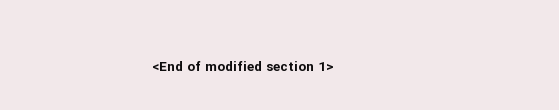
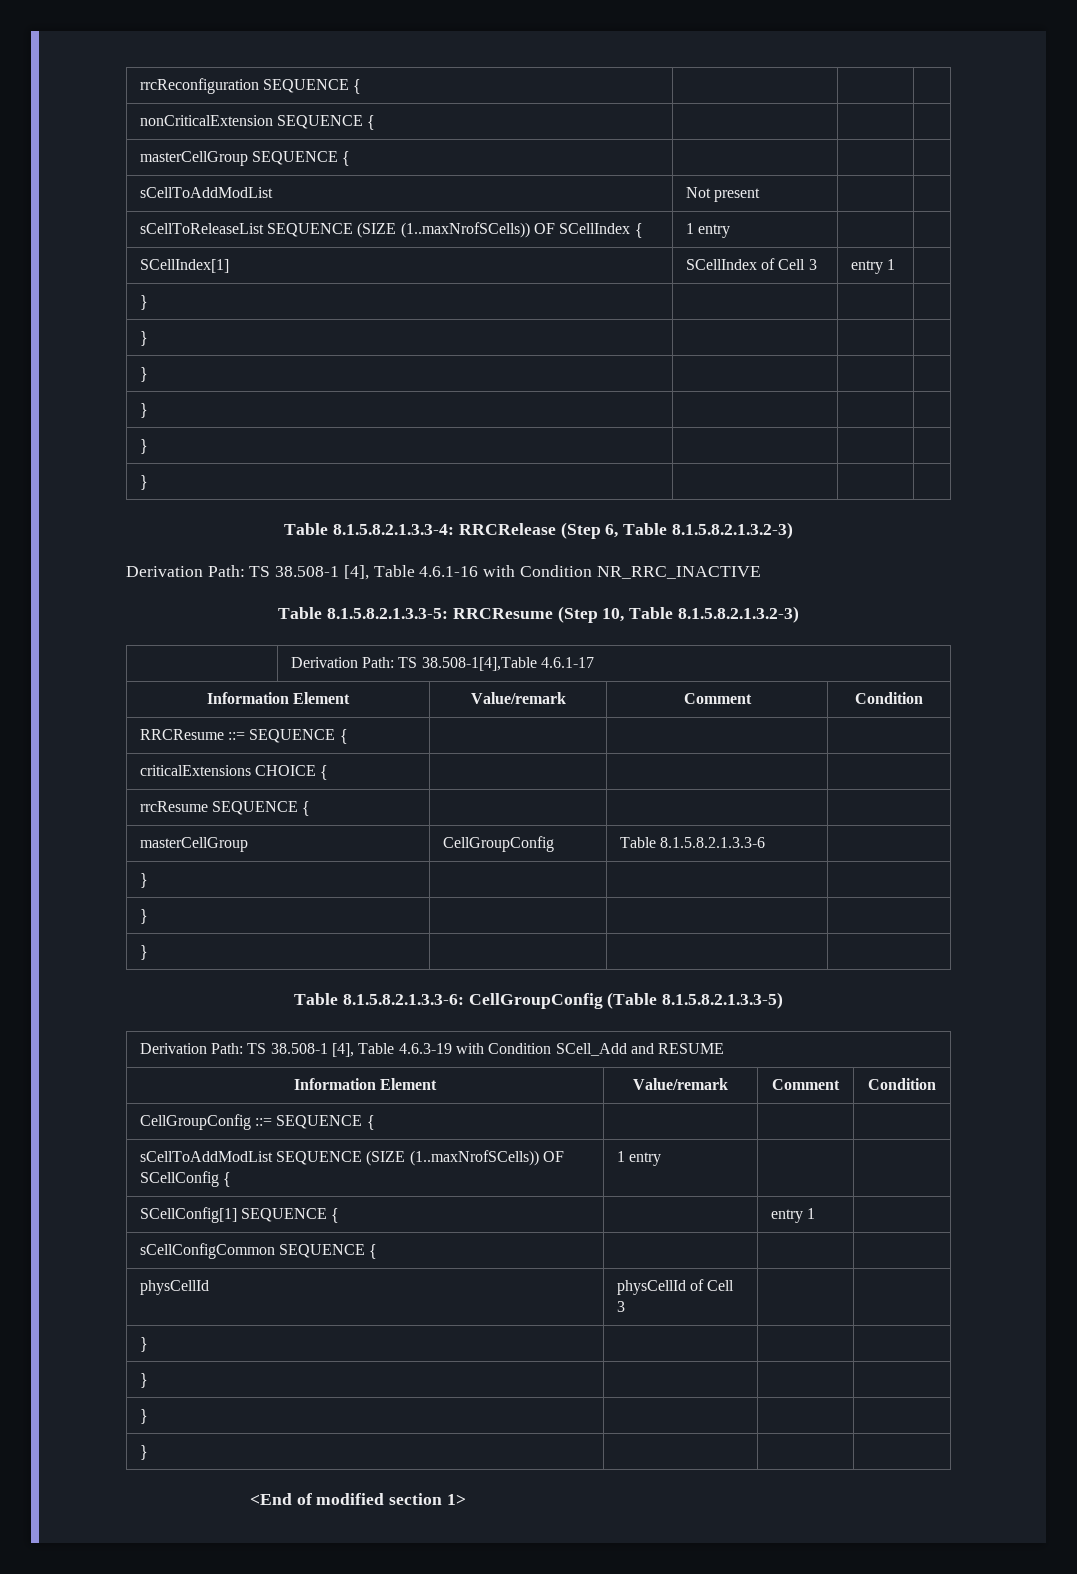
(151, 66) none -> [139,78,362,94] [139,115,376,130] [139,151,351,166] [139,187,273,198] [685,187,761,202] [139,222,643,238] [685,223,731,238] [139,259,229,273] [685,258,817,270] [850,259,896,274] [139,295,148,310] [139,331,148,346] [139,367,148,382] [139,403,148,418] [139,439,148,454] [139,475,148,490] [284,522,793,539] [126,565,761,580] [278,606,799,623] [290,657,595,671] [206,692,351,704] [470,692,566,704] [683,693,752,704] [855,692,923,704] [139,729,348,744] [139,765,329,780] [139,801,311,816] [139,837,248,852] [442,836,554,852] [619,837,766,848] [139,873,148,888] [139,909,148,924] [139,945,148,960] [294,992,783,1009] [139,1043,725,1057] [293,1078,438,1090] [633,1078,728,1090] [772,1079,840,1090] [868,1078,936,1090] [139,1114,375,1130] [139,1150,565,1166] [139,1171,232,1187] [616,1151,662,1166] [139,1207,340,1223] [770,1208,816,1223] [139,1243,378,1259] [139,1280,209,1295] [616,1279,735,1295] [616,1301,625,1312] [139,1337,148,1352] [139,1373,148,1388] [139,1409,148,1424] [139,1445,148,1460] rrcReconfiguration SEQUENCE { | | | // nonCriticalExtension SEQUENCE { | | | // masterCellGroup SEQUENCE { | | | // sCellToAddModList | Not present | | // sCellToReleaseList SEQUENCE (SIZE (1..maxNrofSCells)) OF SCellIndex { | 1 entry | | // SCellIndex[1] | SCellIndex of Cell 3 | entry 1 | // } | | | // } | | | // } | | | // } | | | // } | | | // } | | | // Table 8.1.5.8.2.1.3.3-4: RRCRelease (Step 6, Table 8.1.5.8.2.1.3.2-3) // Derivation Path: TS 38.508-1 [4], Table 4.6.1-16 with Condition NR_RRC_INACTIVE // Table 8.1.5.8.2.1.3.3-5: RRCResume (Step 10, Table 8.1.5.8.2.1.3.2-3) // | Derivation Path: TS 38.508-1[4],Table 4.6.1-17 // Information Element | Value/remark | Comment | Condition // RRCResume ::= SEQUENCE { | | | // criticalExtensions CHOICE { | | | // rrcResume SEQUENCE { | | | // masterCellGroup | CellGroupConfig | Table 8.1.5.8.2.1.3.3-6 | // } | | | // } | | | // } | | | // Table 8.1.5.8.2.1.3.3-6: CellGroupConfig (Table 8.1.5.8.2.1.3.3-5) // Derivation Path: TS 38.508-1 [4], Table 4.6.3-19 with Condition SCell_Add and RESUME // Information Element | Value/remark | Comment | Condition // CellGroupConfig ::= SEQUENCE { | | | // sCellToAddModList SEQUENCE (SIZE (1..maxNrofSCells)) OF SCellConfig { | 1 entry | | // SCellConfig[1] SEQUENCE { | | entry 1 | // sCellConfigCommon SEQUENCE { | | | // physCellId | physCellId of Cell 3 | | // } | | | // } | | | // } | | | // } | | | //

